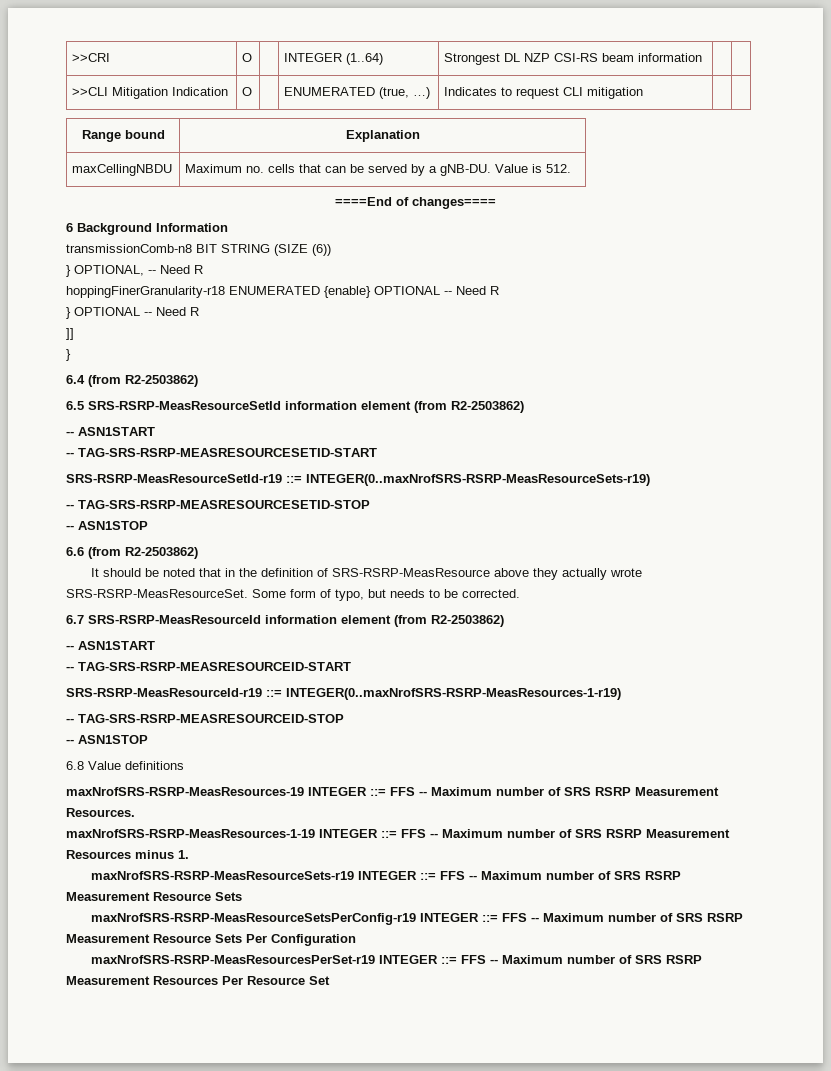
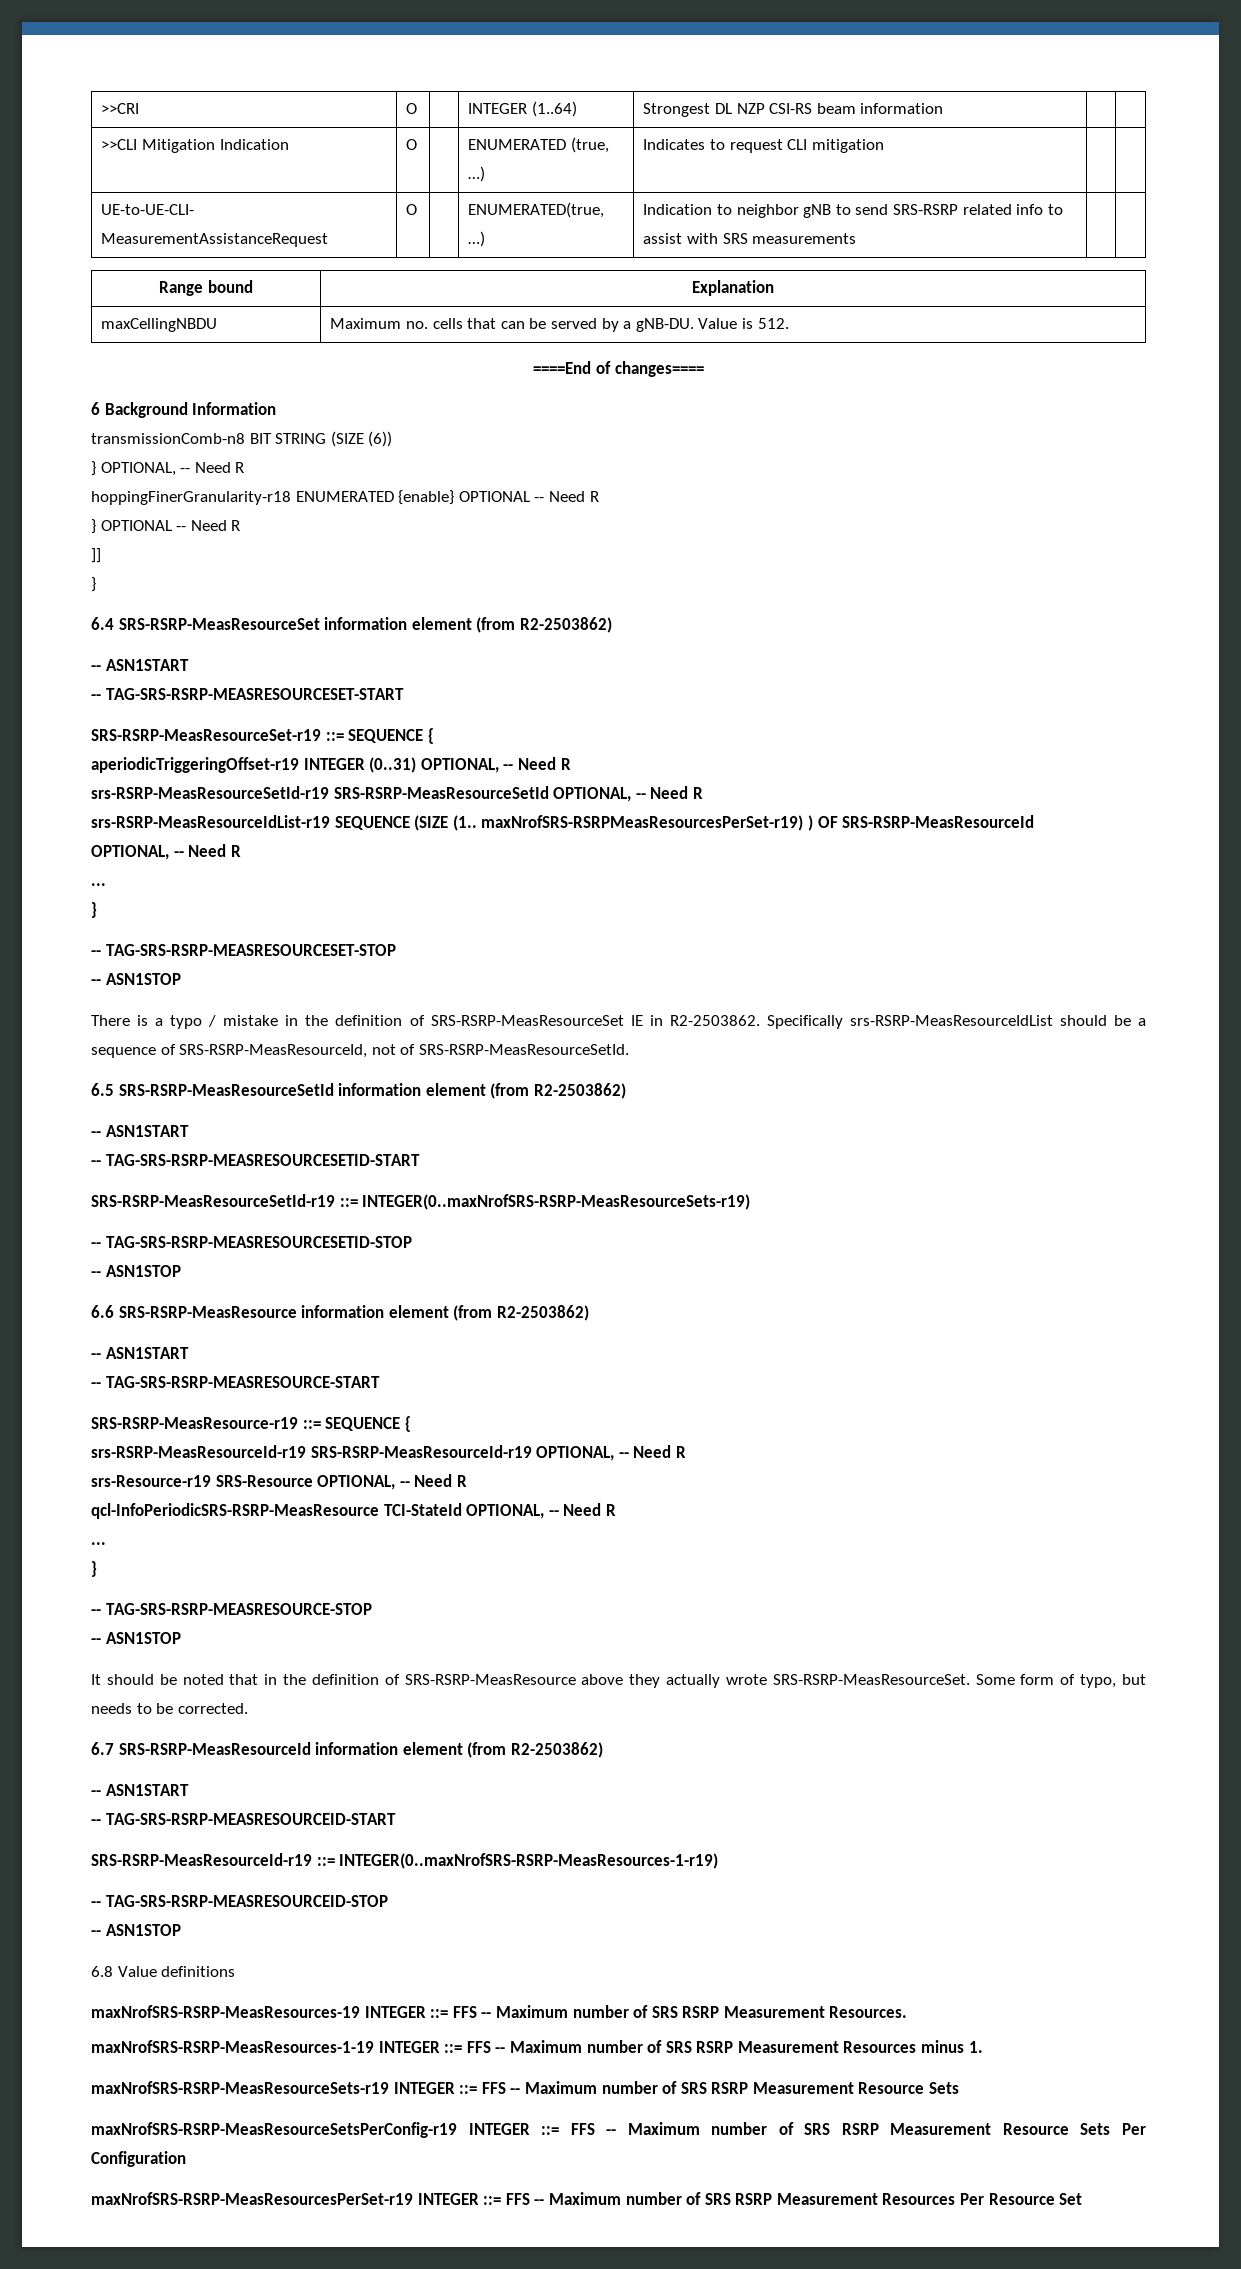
(644, 93) none -> [101,204,195,215] [101,233,329,247] [406,204,418,215] [468,202,605,218] [468,231,486,247] [643,204,1063,218] [643,233,857,244] // UE-to-UE-CLI- MeasurementAssistanceRequest | O | | ENUMERATED(true, …) | Indication to neighbor gNB to send SRS-RSRP related info to assist with SRS measurements | |
[88,375,198,387] (from R2-2503862) -> [118,617,612,633] [91,659,189,671] [91,688,404,700] [91,728,434,744] [91,757,571,773] [91,786,703,802] [91,815,1035,831] [91,844,241,860] [91,883,106,886] [91,902,97,918] [91,944,396,956] [91,973,181,985] [91,1015,1146,1029] [91,1044,629,1058] SRS-RSRP-MeasResourceSet information element (from R2-2503862) // -- ASN1START // -- TAG-SRS-RSRP-MEASRESOURCESET-START // SRS-RSRP-MeasResourceSet-r19 ::= SEQUENCE { // aperiodicTriggeringOffset-r19 INTEGER (0..31) OPTIONAL, -- Need R // srs-RSRP-MeasResourceSetId-r19 SRS-RSRP-MeasResourceSetId OPTIONAL, -- Need R // srs-RSRP-MeasResourceIdList-r19 SEQUENCE (SIZE (1.. maxNrofSRS-RSRPMeasResourcesPerSet-r19) ) OF SRS-RSRP-MeasResourceId // OPTIONAL, -- Need R // ... // } // -- TAG-SRS-RSRP-MEASRESOURCESET-STOP // -- ASN1STOP // There is a typo / mistake in the definition of SRS-RSRP-MeasResourceSet IE in R2-2503862. Specifically srs-RSRP-MeasResourceIdList should be a sequence of SRS-RSRP-MeasResourceId, not of SRS-RSRP-MeasResourceSetId.
[88,547,198,559] (from R2-2503862) -> [118,1305,589,1321] [91,1347,189,1359] [91,1376,380,1388] [91,1416,411,1432] [91,1445,686,1461] [91,1474,467,1490] [91,1503,616,1519] [91,1542,106,1545] [91,1561,97,1577] [91,1603,372,1615] [91,1632,181,1644] SRS-RSRP-MeasResource information element (from R2-2503862) // -- ASN1START // -- TAG-SRS-RSRP-MEASRESOURCE-START // SRS-RSRP-MeasResource-r19 ::= SEQUENCE { // srs-RSRP-MeasResourceId-r19 SRS-RSRP-MeasResourceId-r19 OPTIONAL, -- Need R // srs-Resource-r19 SRS-Resource OPTIONAL, -- Need R // qcl-InfoPeriodicSRS-RSRP-MeasResource TCI-StateId OPTIONAL, -- Need R // ... // } // -- TAG-SRS-RSRP-MEASRESOURCE-STOP // -- ASN1STOP

